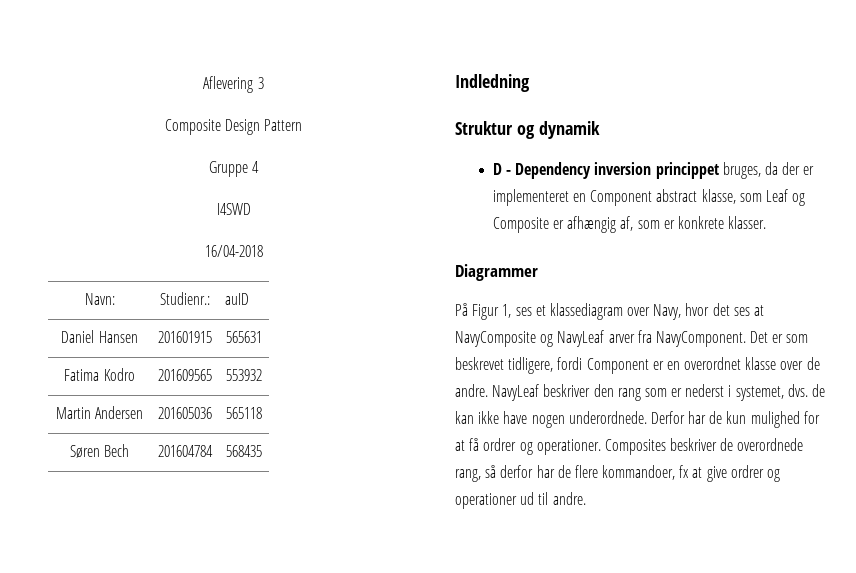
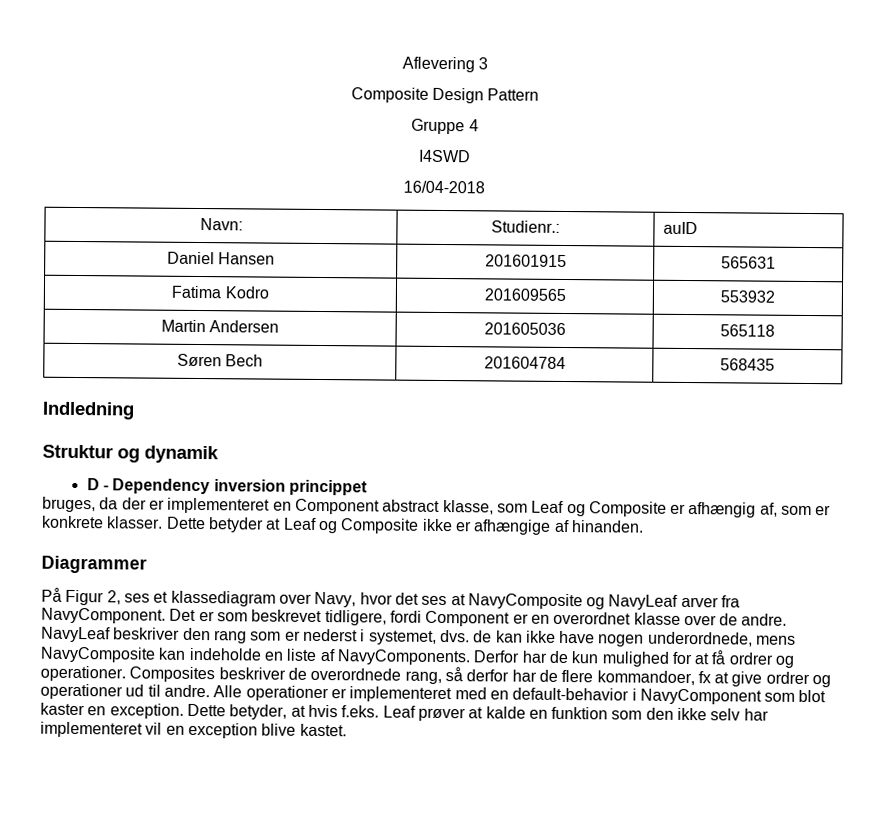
(719, 170) none -> (369, 487) //
(767, 222) none -> [165,516,644,535] Dette betyder at Leaf og Composite ikke er afhængige af hinanden.
[502,304,512,318] 1, -> [106,590,121,605] 2,
[568,411,647,424] underordnede. -> [647,631,797,647] [40,646,471,666] underordnede, mens NavyComposite kan indeholde en liste af NavyComponents.
(586, 498) none -> [213,685,827,705] [40,702,769,722] [40,721,347,739] Alle operationer er implementeret med en default-behavior i NavyComponent som blot kaster en exception. Dette betyder, at hvis f.eks. Leaf prøver at kalde en funktion som den ikke selv har implementeret vil en exception blive kastet.

